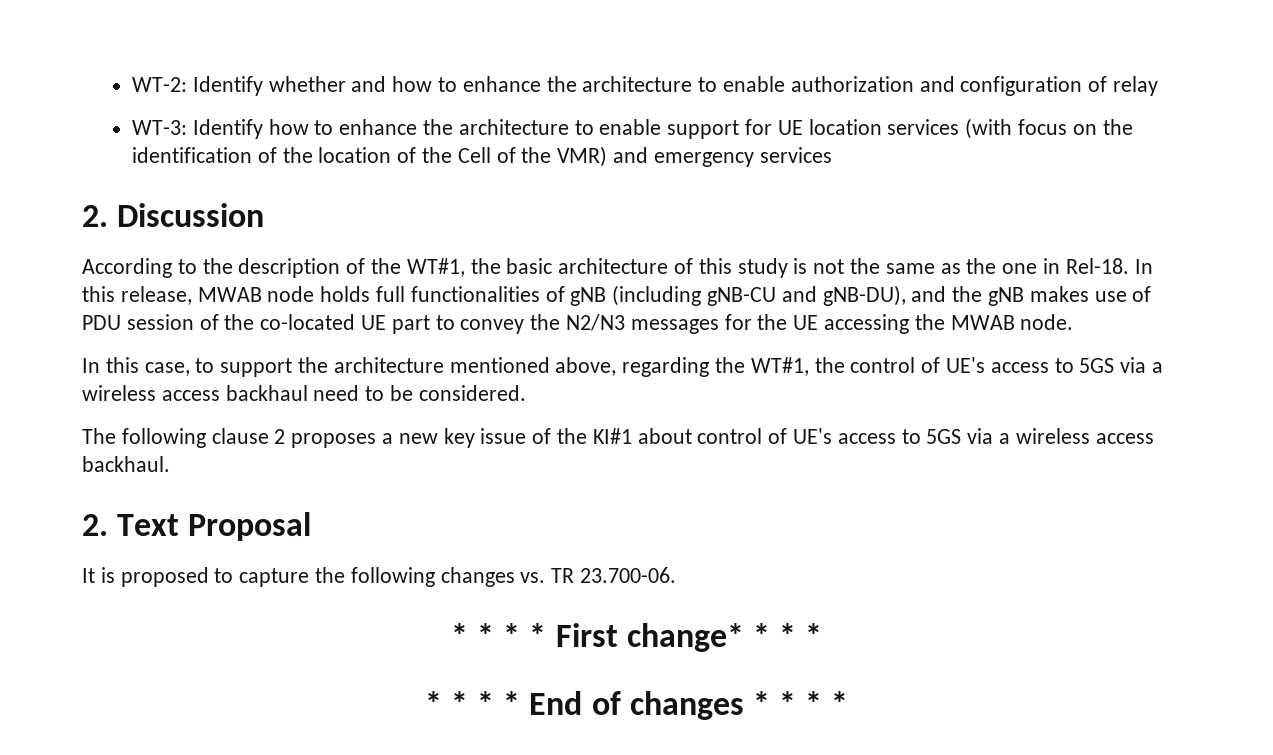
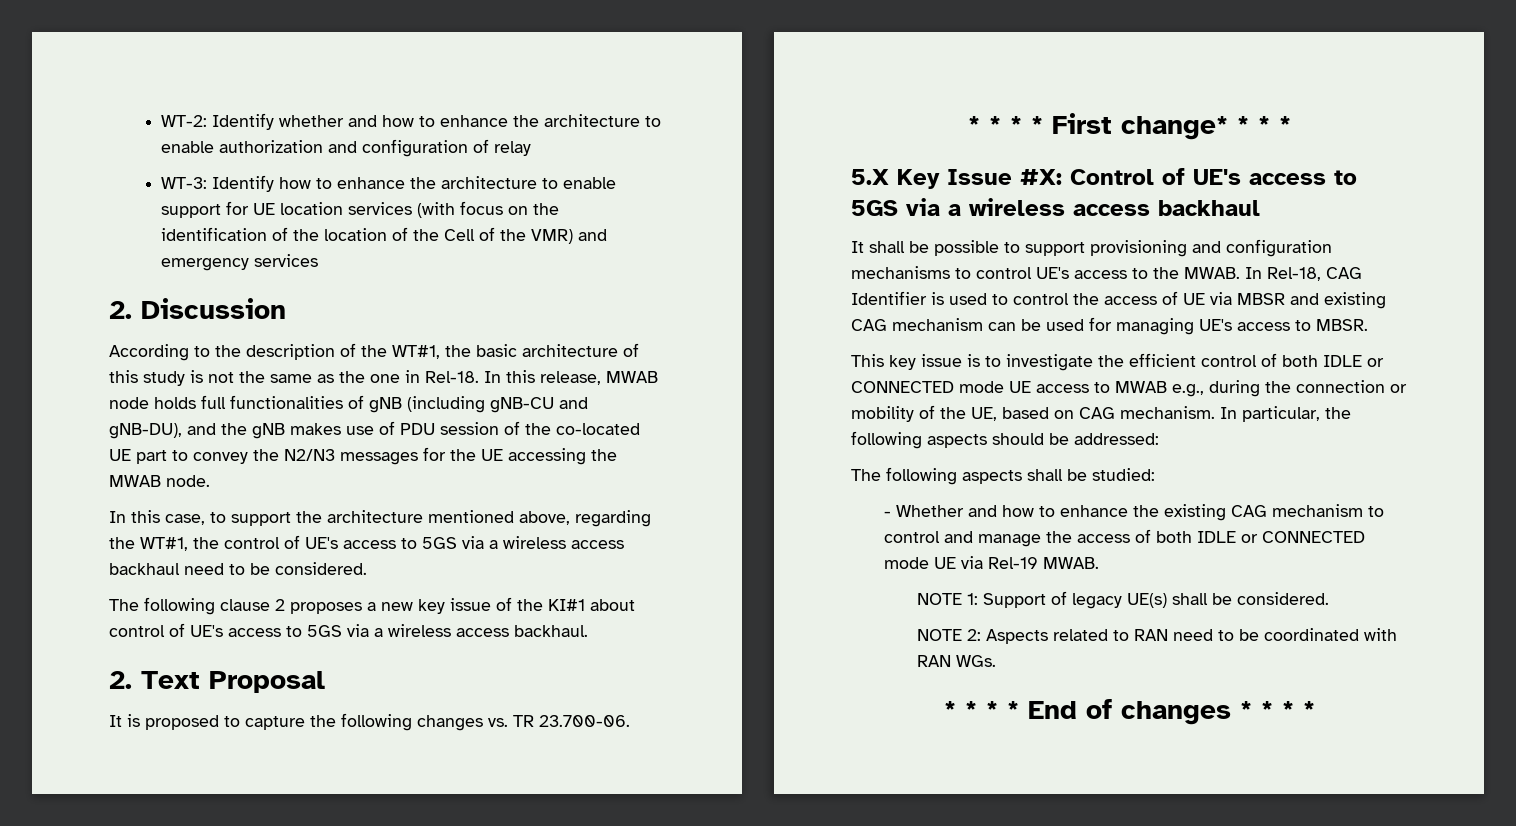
(822, 635) none -> [851,168,1357,189] [851,198,1260,216] [851,239,1332,257] [851,266,1362,281] [851,291,1386,309] [851,317,1368,335] [851,353,1384,371] [851,380,1407,397] [851,405,1351,422] [851,431,1159,449] [851,467,1155,485] [884,504,1385,521] [884,529,1366,547] [884,556,1100,569] [917,591,1330,609] [917,628,1398,644] [917,655,997,667] // 5.X Key Issue #X: Control of UE's access to 5GS via a wireless access backhaul // It shall be possible to support provisioning and configuration mechanisms to control UE's access to the MWAB. In Rel-18, CAG Identifier is used to control the access of UE via MBSR and existing CAG mechanism can be used for managing UE's access to MBSR. // This key issue is to investigate the efficient control of both IDLE or CONNECTED mode UE access to MWAB e.g., during the connection or mobility of the UE, based on CAG mechanism. In particular, the following aspects should be addressed: // The following aspects shall be studied: // - Whether and how to enhance the existing CAG mechanism to control and manage the access of both IDLE or CONNECTED mode UE via Rel-19 MWAB. // NOTE 1: Support of legacy UE(s) shall be considered. // NOTE 2: Aspects related to RAN need to be coordinated with RAN WGs.

